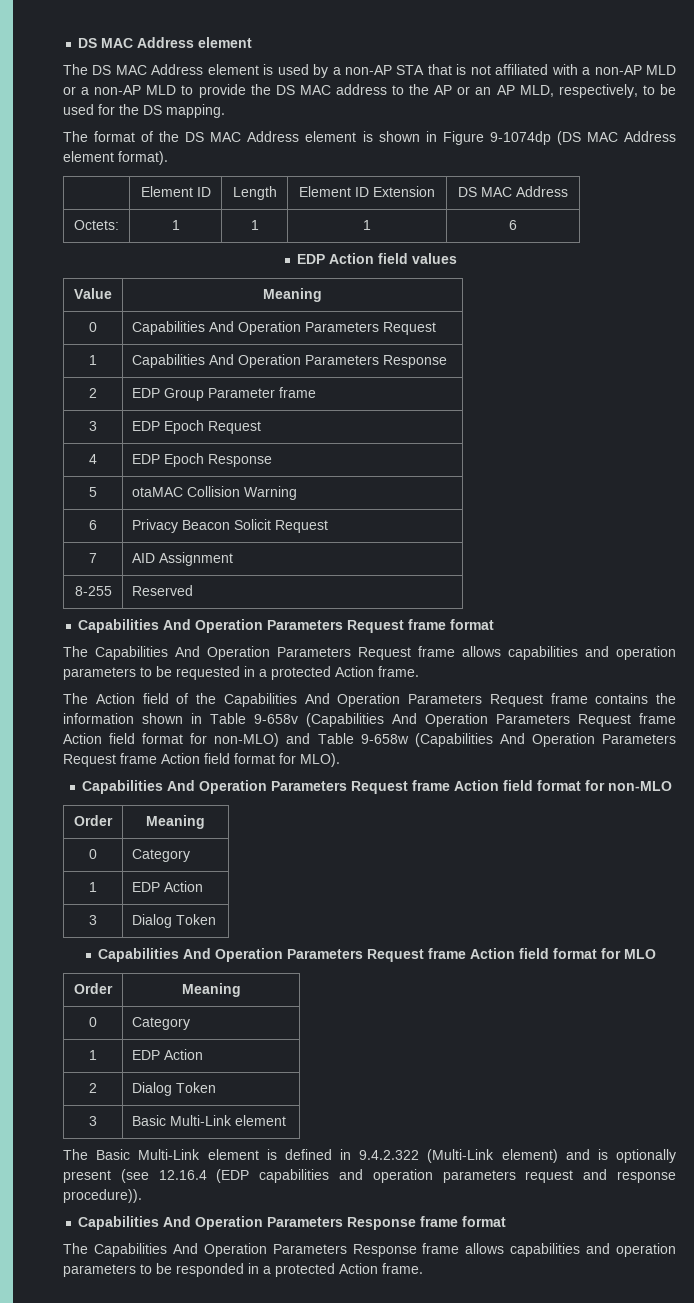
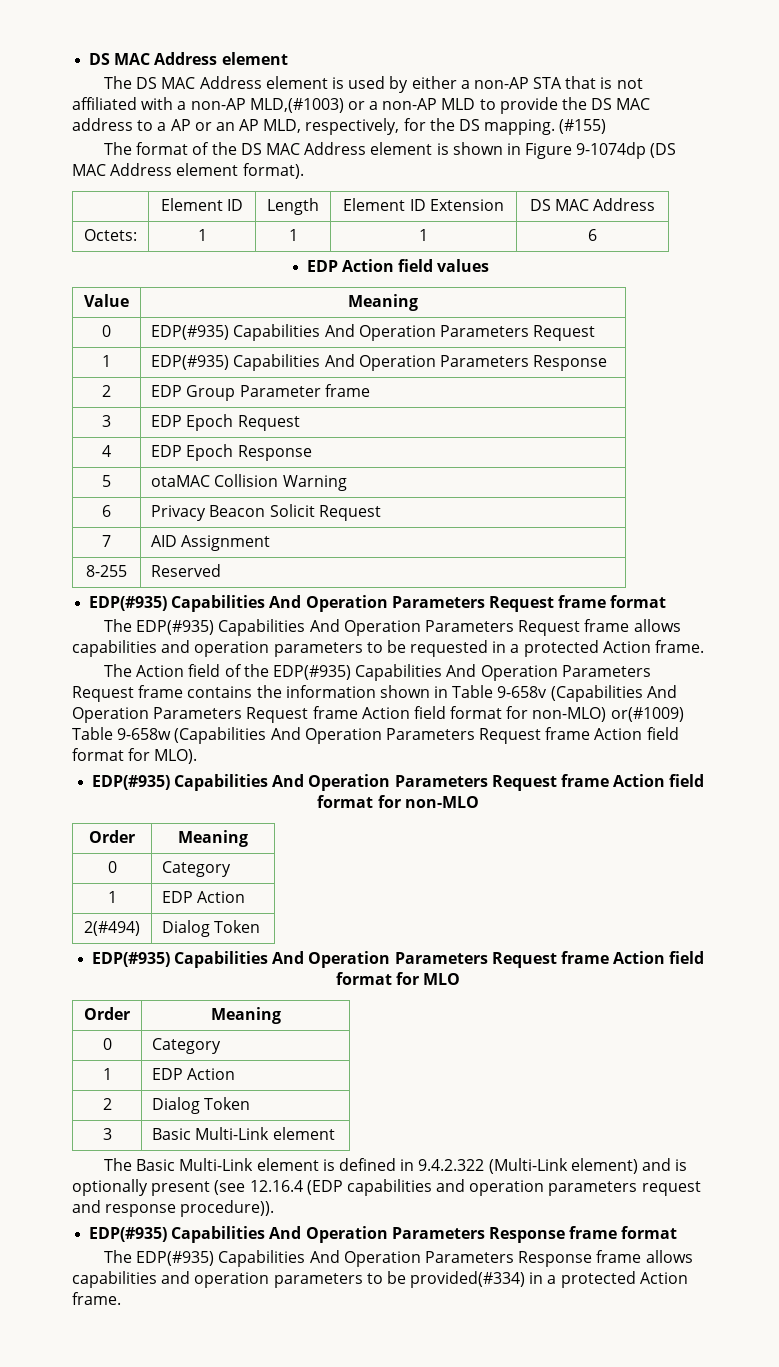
(329, 71) none -> [411,76,457,89] either
[646,65,677,75] MLD -> [249,98,344,113] MLD,(#1003)
[409,84,430,95] the -> [157,122,167,131] a
[642,84,676,95] [63,104,94,115] to be used -> (400, 126) none
(225, 111) none -> [559,119,607,134] (#155)
(97, 327) none -> [151,325,230,340] EDP(#935)
(97, 360) none -> [151,355,230,370] EDP(#935)
(194, 590) none -> [89,596,168,611] EDP(#935)
(88, 651) none -> [136,620,215,635] EDP(#935)
(216, 698) none -> [272,665,351,680] EDP(#935)
[286,733,311,744] and -> [610,707,684,722] or(#1009)
(340, 760) none -> [91,775,170,790] EDP(#935)
[89,915,97,925] [132,914,217,928] 3 | Dialog Token // -> [84,921,140,936] [162,920,261,937] [91,952,170,967] 2(#494) | Dialog Token // EDP(#935)
(142, 1196) none -> [89,1227,168,1242] EDP(#935)
(88, 1248) none -> [136,1251,215,1266] EDP(#935)
[176,1263,244,1277] responded -> [410,1271,526,1288] provided(#334)

